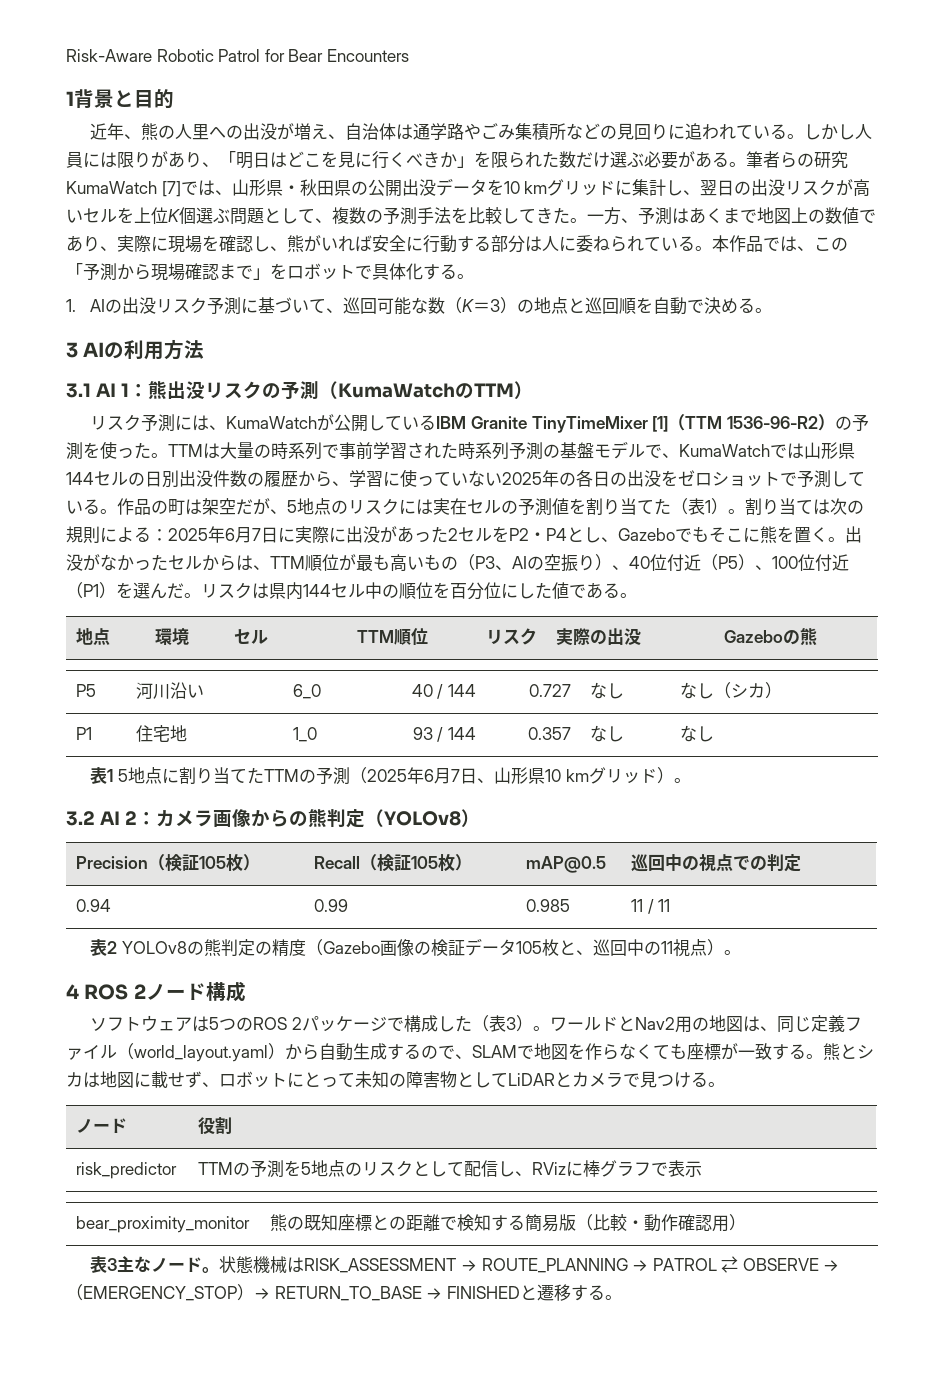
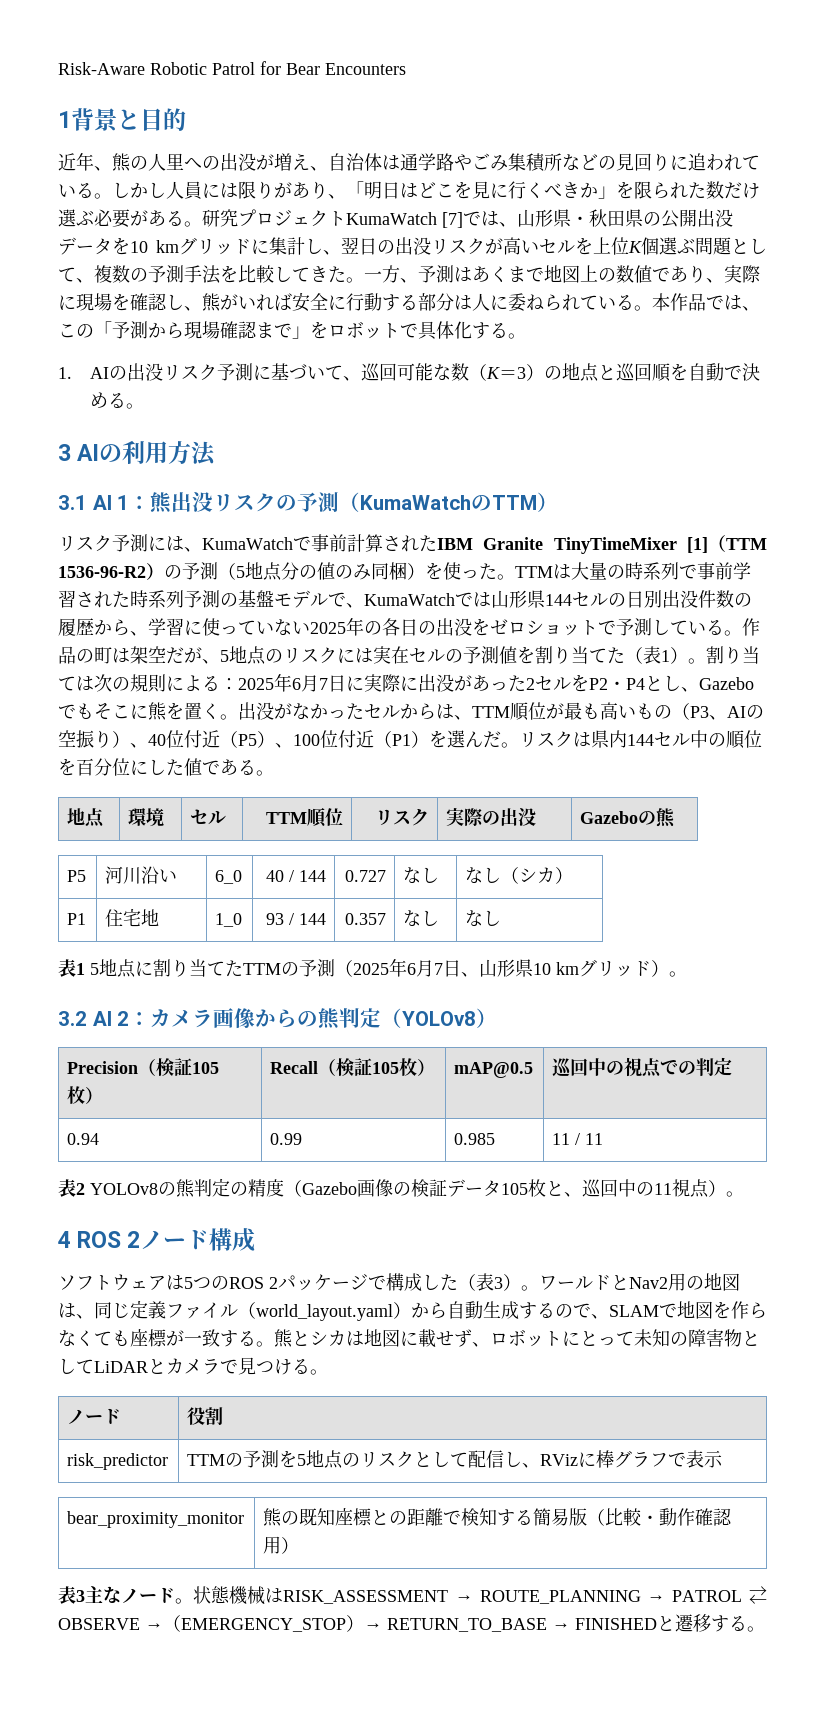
[746,151,848,169] 筆者らの研究 -> [202,209,346,227] 研究プロジェクト
[317,414,437,432] が公開している -> [293,534,437,552] で事前計算された
(83, 451) none -> [218,562,425,581] （5地点分の値のみ同梱）

